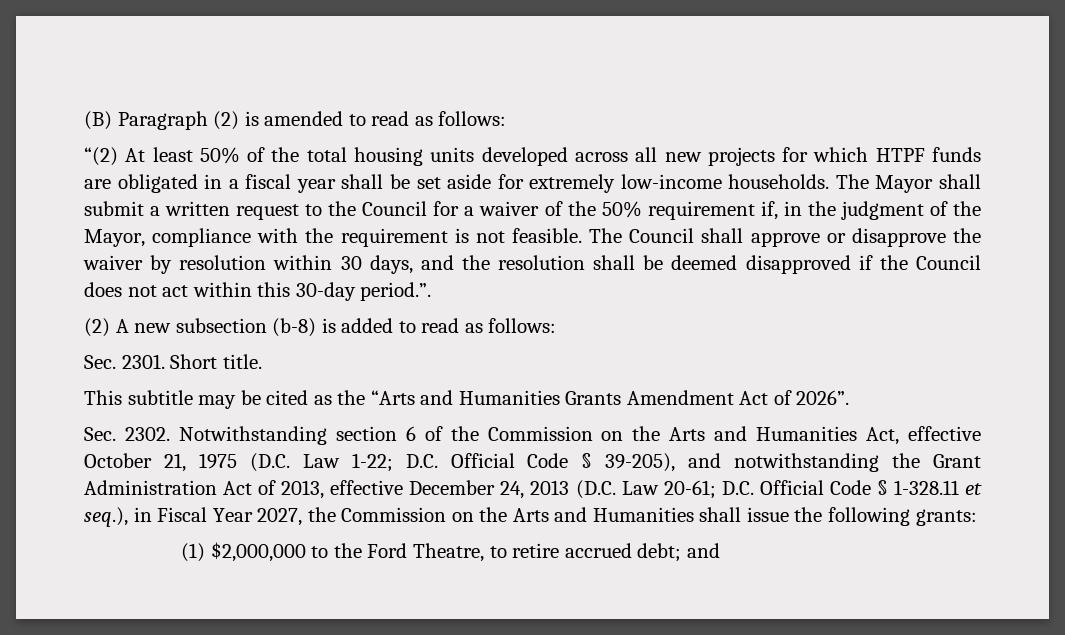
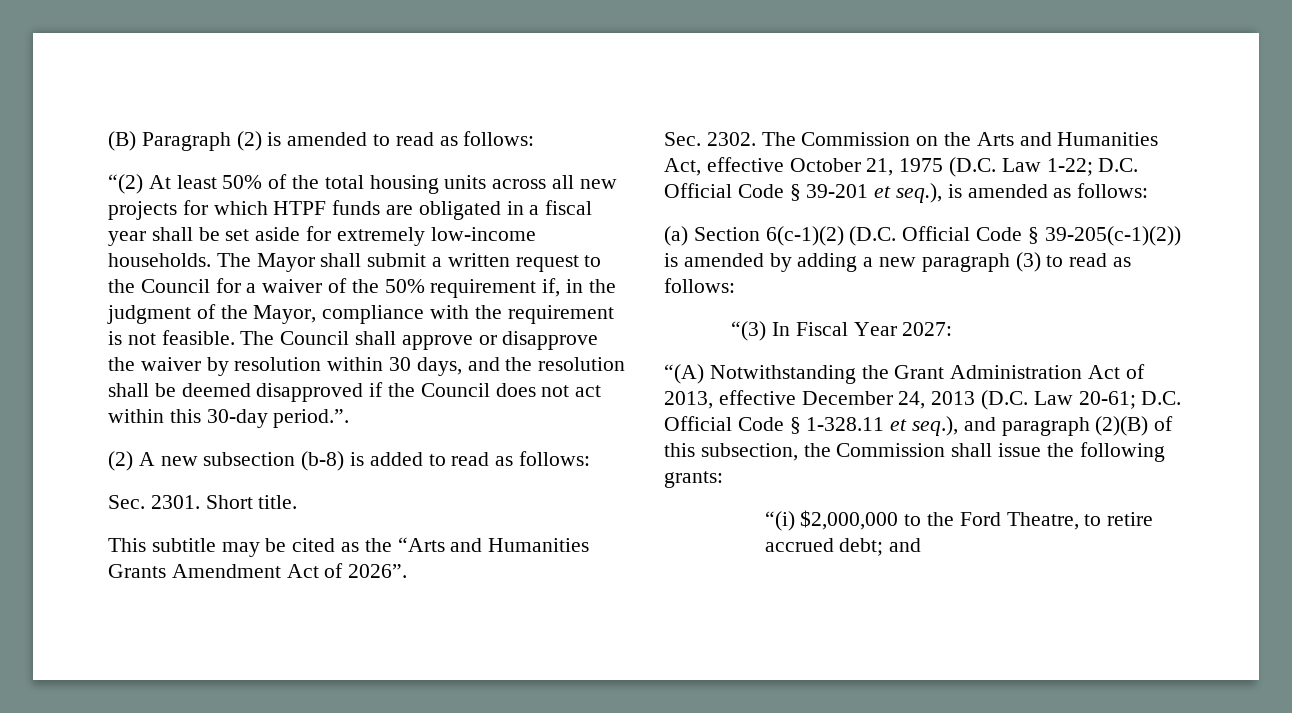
[481,147,568,166] developed -> (487, 182) none
[178,426,479,445] Notwithstanding section 6 of the -> [761,132,796,146] The
[605,453,880,472] 39-205), and notwithstanding -> [806,183,1149,203] [664,226,1181,246] [664,252,1132,272] [664,278,735,293] [731,321,953,341] [664,364,856,384] 39-201 et seq.), is amended as follows: // (a) Section 6(c-1)(2) (D.C. Official Code § 39-205(c-1)(2)) is amended by adding a new paragraph (3) to read as follows: // “(3) In Fiscal Year 2027: // “(A) Notwithstanding
[133,507,694,526] in Fiscal Year 2027, the Commission on the Arts and Humanities -> [963,416,1174,436] [664,443,946,461] and paragraph (2)(B) of this subsection, the Commission
[181,543,206,562] (1) -> [764,511,795,531] “(i)

